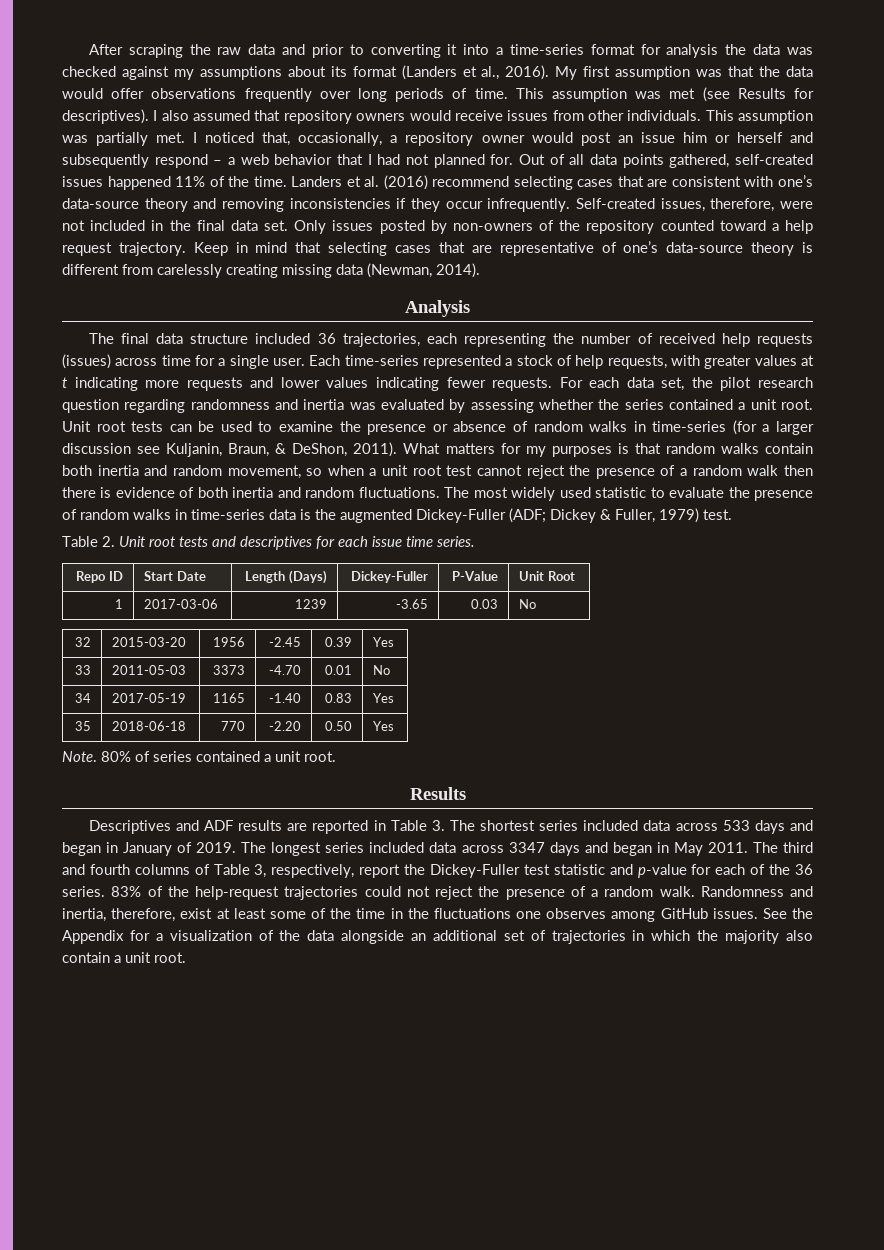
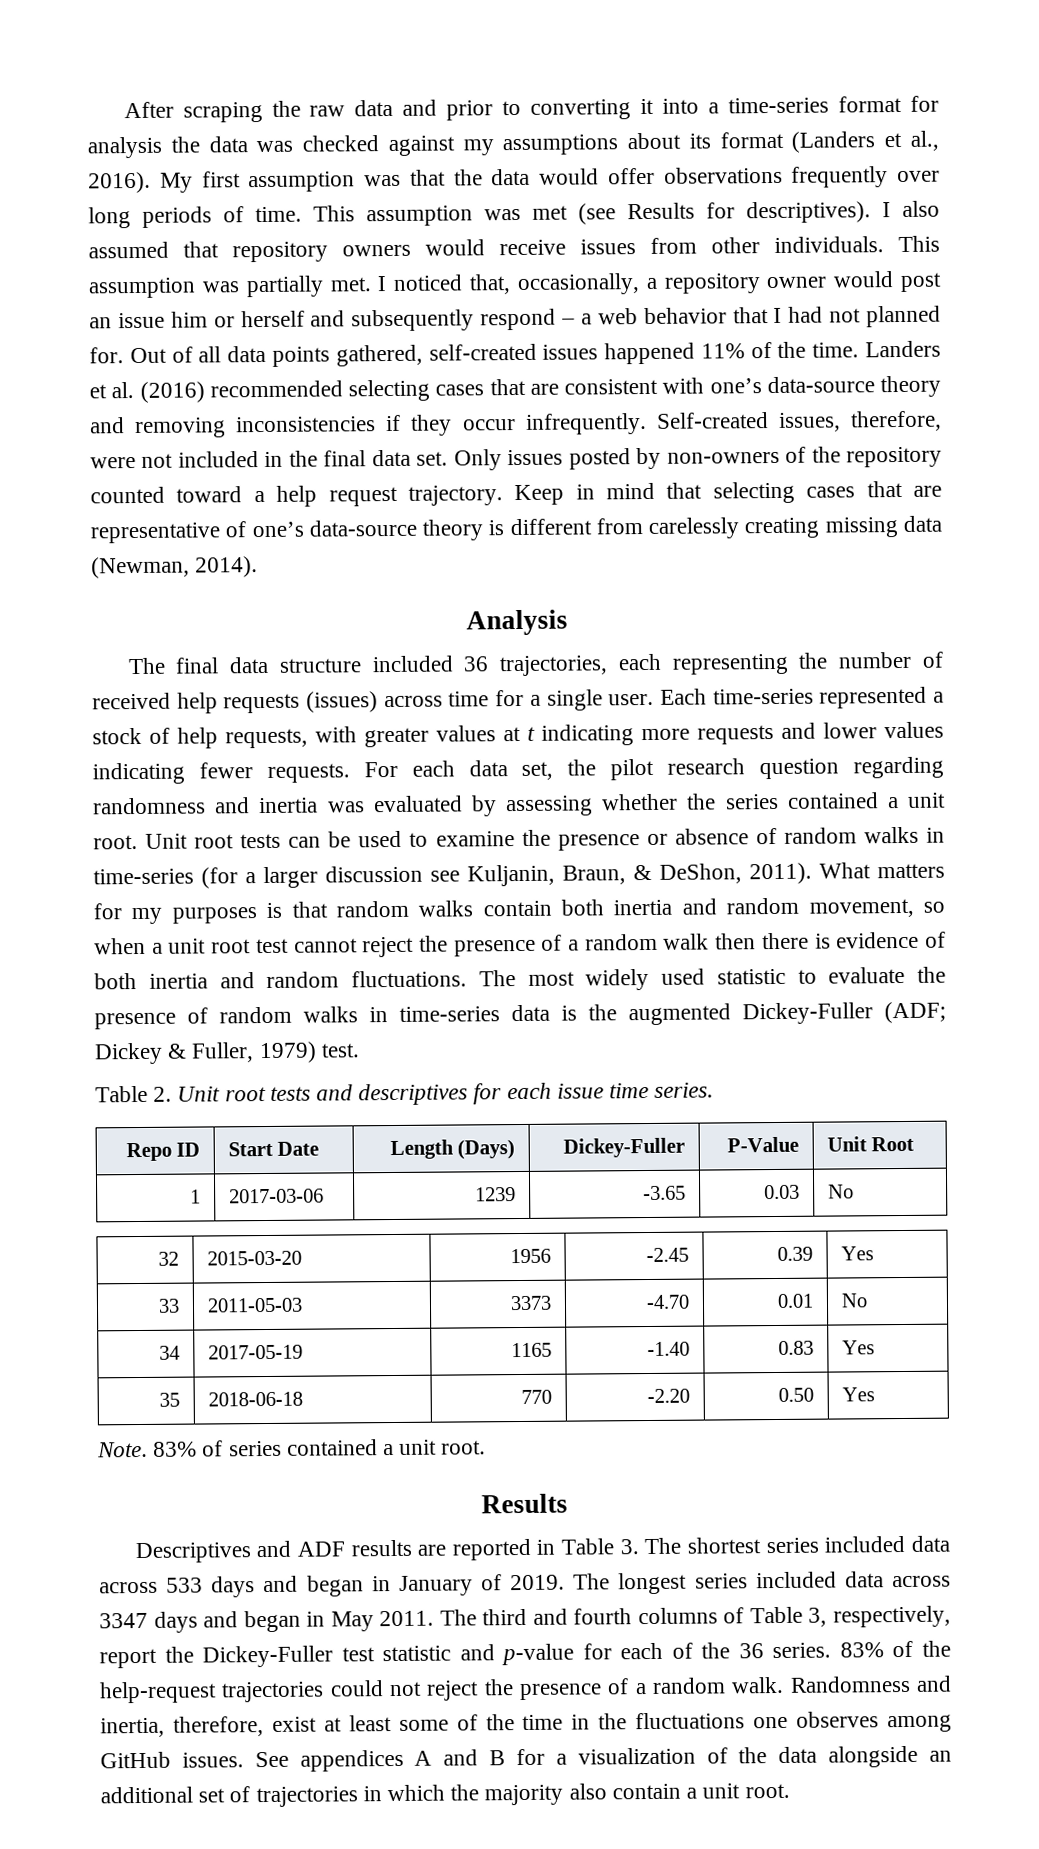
[432,176,510,187] recommend -> [209,380,343,398] recommended
[101,751,131,762] 80% -> [153,1441,198,1457] 83%
[791,908,813,919] [62,930,124,944] the Appendix -> [299,1749,506,1772] appendices A and B

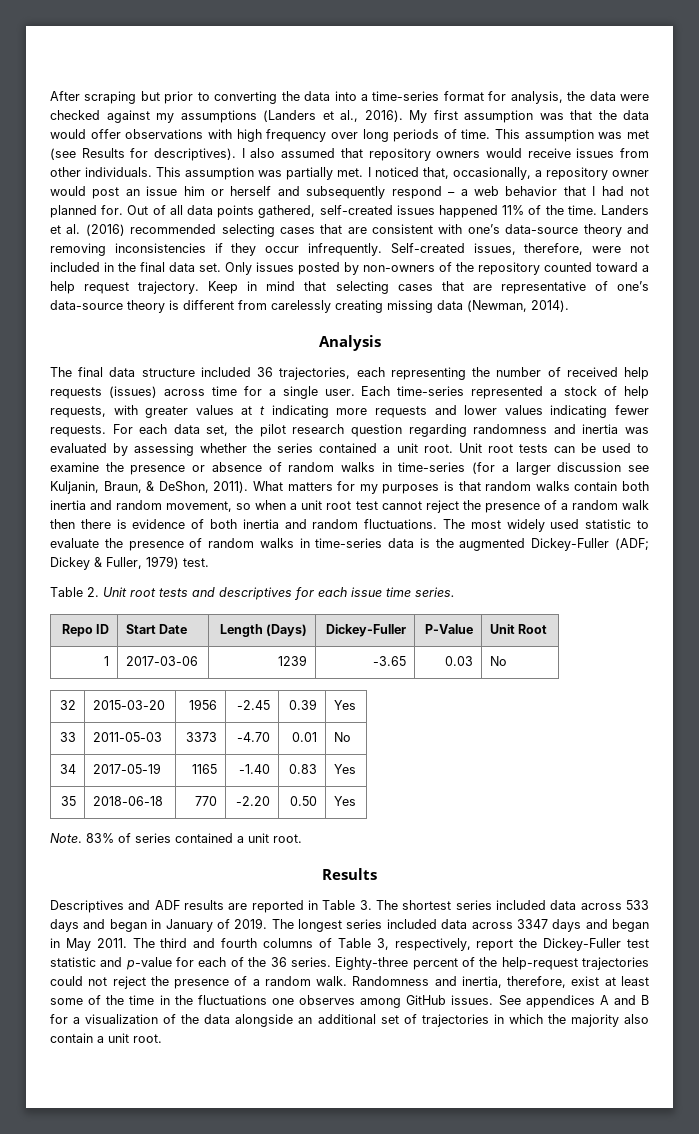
[271,99,438,117] the raw data and -> [140,91,160,101] but
[640,98,655,115] it -> [281,91,331,101] the data
[87,136,294,159] analysis the data was -> [510,91,649,104] analysis, the data were
[627,131,784,150] about its format -> (257, 116) none
[791,166,889,188] frequently -> [207,129,327,142] with high frequency
[839,1642,884,1658] 83% -> [335,957,458,970] Eighty-three percent

